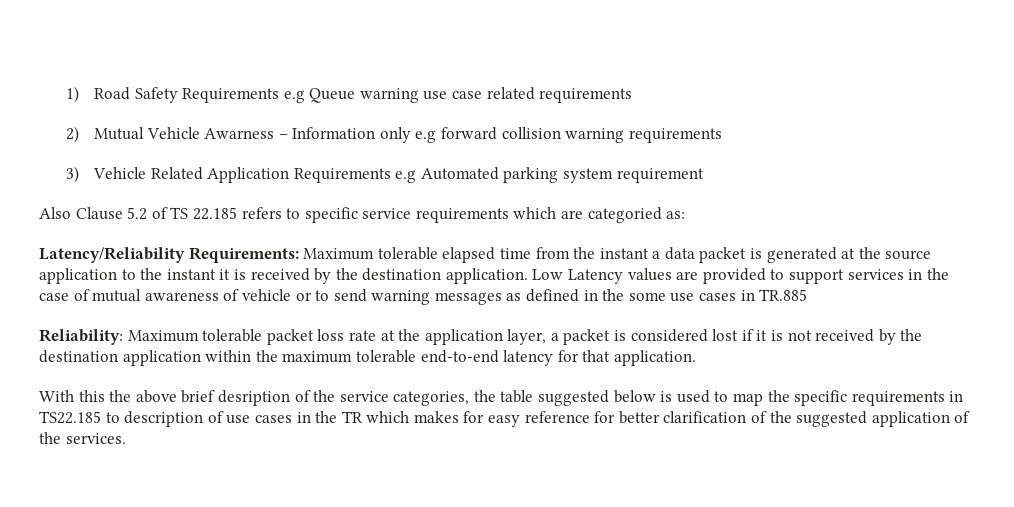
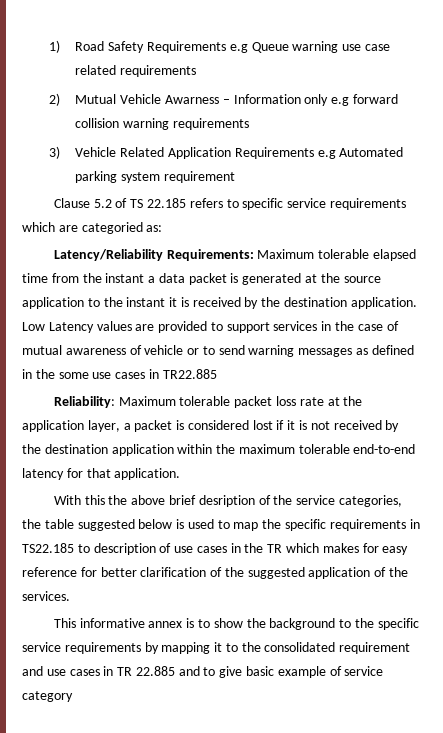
[39,207,71,219] Also -> (236, 177) none
[759,289,808,301] TR.885 -> [162,369,217,379] TR22.885
(126, 438) none -> [53,618,419,630] [22,642,411,654] [22,666,384,678] [22,691,73,702] // This informative annex is to show the background to the specific service requirements by mapping it to the consolidated requirement and use cases in TR 22.885 and to give basic example of service category

